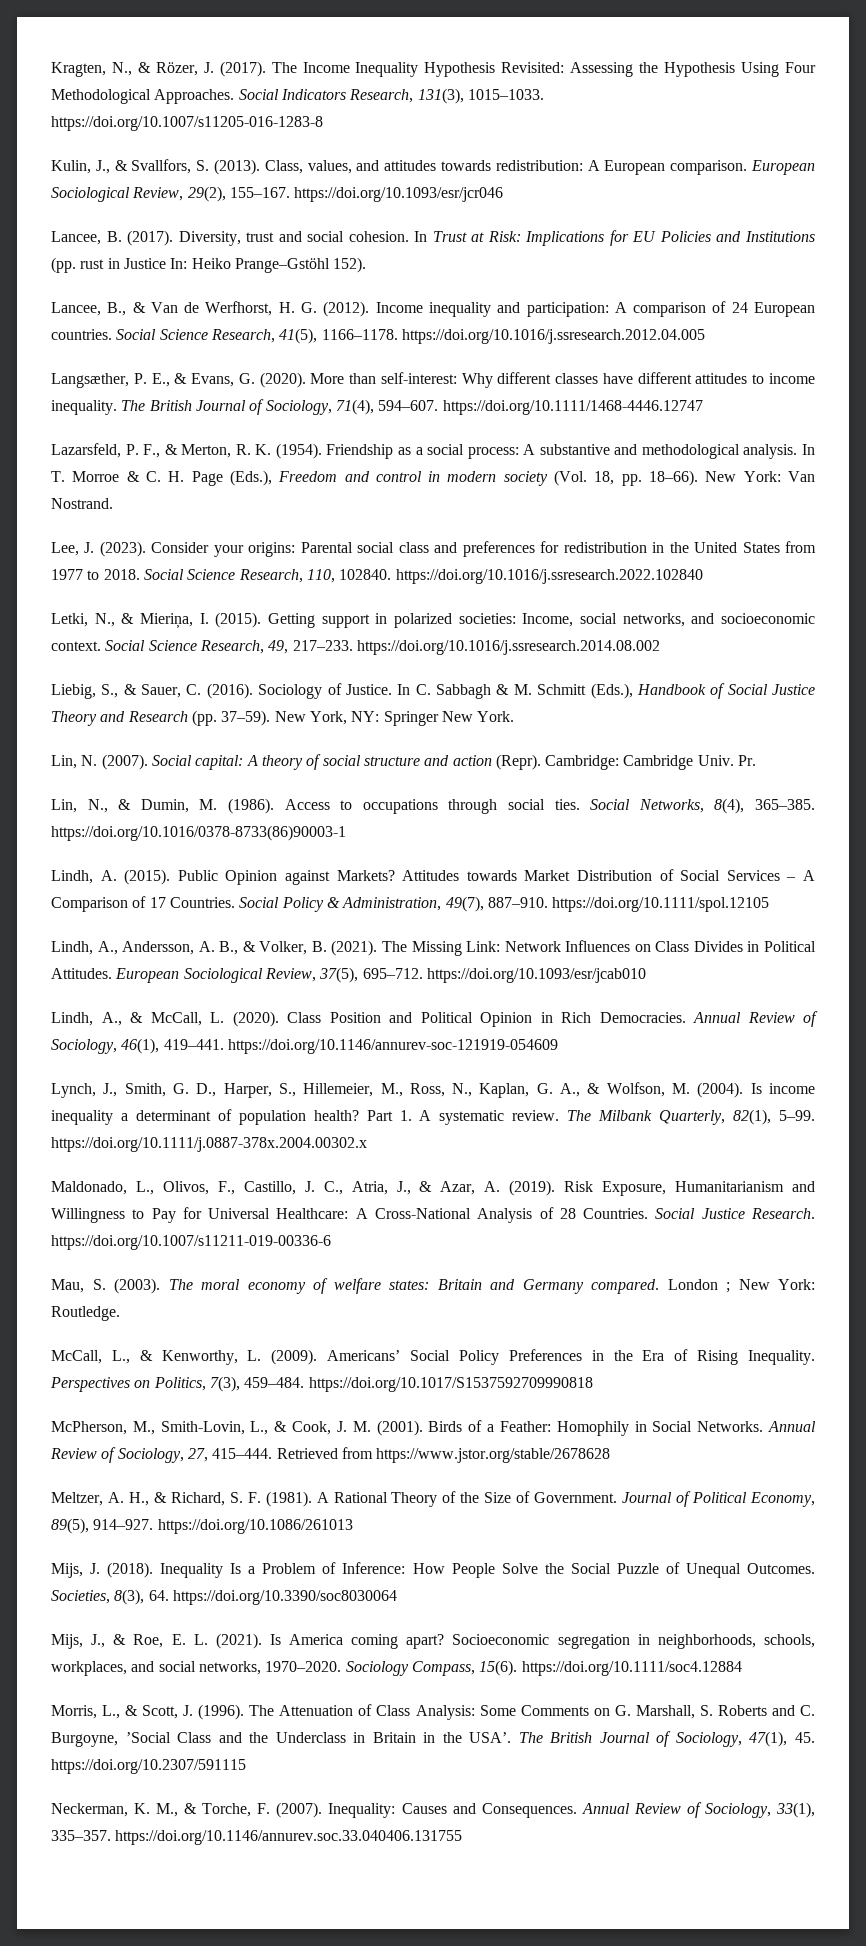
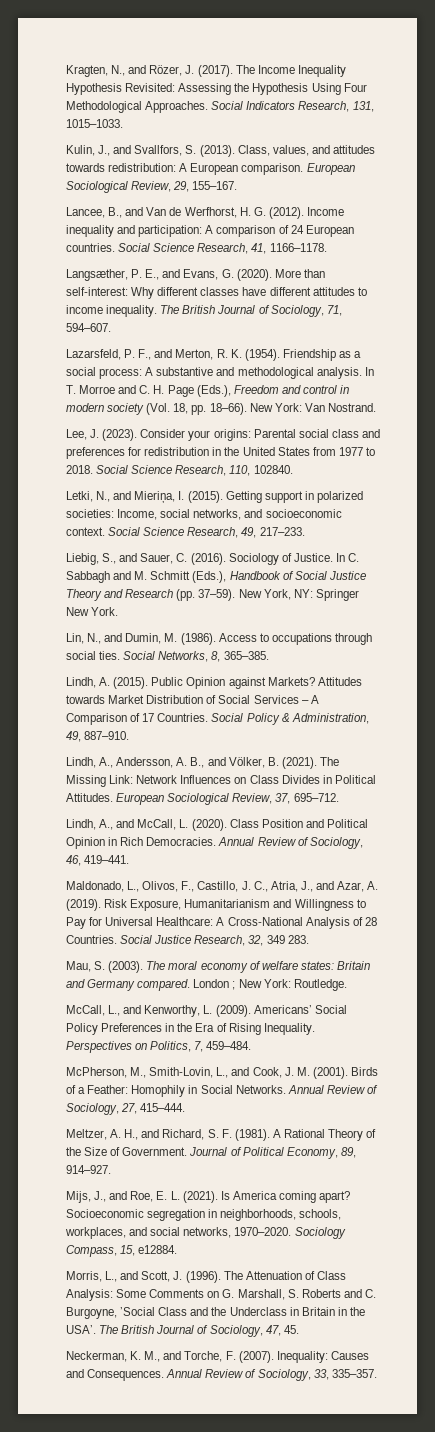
[137,62,151,73] & -> [128,65,147,74] and
[417,88,464,104] 131(3), -> [352,101,374,112] 131,
[51,116,323,131] https://doi.org/10.1007/s11205-016-1283-8 -> (123, 123) none
[114,160,128,171] & -> [113,145,132,154] and
[187,186,226,202] 29(2), -> [173,181,190,192] 29,
[294,187,504,202] [51,230,815,246] [51,257,367,273] https://doi.org/10.1093/esr/jcr046 // Lancee, B. (2017). Diversity, trust and social cohesion. In Trust at Risk: Implications for EU Policies and Institutions (pp. rust in Justice In: Heiko Prange–Gstöhl 152). -> (238, 185) none
[132,302,146,313] & -> [125,207,144,216] and
[279,328,318,344] 41(5), -> [251,243,267,254] 41,
[401,329,705,344] https://doi.org/10.1016/j.ssresearch.2012.04.005 -> (327, 247) none
[174,373,188,384] & -> [162,269,181,278] and
[335,399,374,415] 71(4), -> [326,305,342,316] 71,
[442,400,703,415] https://doi.org/10.1111/1468-4446.12747 -> (111, 327) none
[164,444,178,455] & -> [154,349,173,358] and
[126,471,140,482] & -> [118,385,137,394] and
[395,569,703,584] https://doi.org/10.1016/j.ssresearch.2022.102840 -> (293, 469) none
[121,613,135,624] & -> [113,491,132,500] and
[356,640,660,655] https://doi.org/10.1016/j.ssresearch.2014.08.002 -> (305, 531) none
[123,684,137,695] & -> [119,553,138,562] and
[496,684,510,695] & -> [113,571,132,580] and
[81,754,757,770] [51,799,132,813] N. (2007). Social capital: A theory of social structure and action (Repr). Cambridge: Cambridge Univ. Pr. // Lin, N., & -> [87,633,123,644] N., and
[714,798,745,814] 8(4), -> [211,651,221,662] 8,
[51,825,346,841] https://doi.org/10.1016/0378-8733(86)90003-1 -> (269, 655) none
[445,896,484,912] 49(7), -> [66,731,81,742] 49,
[552,897,770,912] https://doi.org/10.1111/spol.12105 -> (130, 735) none
[242,941,308,955] & Volker, -> [207,757,265,768] and Völker,
[319,967,359,983] 37(5), -> [275,793,291,804] 37,
[426,968,646,983] [51,1012,143,1026] https://doi.org/10.1093/esr/jcab010 // Lindh, A., & -> [66,819,135,830] // Lindh, A., and
[121,1038,160,1054] 46(1), -> [66,855,81,866] 46,
[227,1039,558,1054] [51,1082,815,1098] [51,1109,816,1125] [51,1137,367,1152] https://doi.org/10.1146/annurev-soc-121919-054609 // Lynch, J., Smith, G. D., Harper, S., Hillemeier, M., Ross, N., Kaplan, G. A., & Wolfson, M. (2004). Is income inequality a determinant of population health? Part 1. A systematic review. The Milbank Quarterly, 82(1), 5–99. https://doi.org/10.1111/j.0887-378x.2004.00302.x -> (130, 859) none
[419,1181,433,1192] & -> [315,881,334,890] and
[751,1208,816,1219] [51,1235,331,1250] Research. https://doi.org/10.1007/s11211-019-00336-6 -> [194,935,309,946] Research, 32, 349 283.
[139,1350,153,1361] & -> [123,1005,142,1014] and
[209,1376,240,1392] 7(3), -> [194,1041,204,1052] 7,
[308,1377,593,1392] https://doi.org/10.1017/S1537592709990818 -> (252, 1045) none
[274,1421,288,1432] & -> [231,1067,250,1076] and
[276,1447,611,1463] Retrieved from https://www.jstor.org/stable/2678628 -> (186, 1107) none
[153,1492,167,1503] & -> [141,1129,160,1138] and
[51,1518,89,1534] 89(5), -> [340,1147,356,1158] 89,
[157,1519,353,1534] [51,1562,815,1578] [51,1589,397,1605] https://doi.org/10.1086/261013 // Mijs, J. (2018). Inequality Is a Problem of Inference: How People Solve the Social Puzzle of Unequal Outcomes. Societies, 8(3), 64. https://doi.org/10.3390/soc8030064 -> (111, 1169) none
[113,1634,127,1645] & -> [109,1191,128,1200] and
[479,1660,742,1676] 15(6). https://doi.org/10.1111/soc4.12884 -> [120,1245,178,1256] 15, e12884.
[125,1705,139,1716] & -> [120,1271,139,1280] and
[749,1731,788,1747] 47(1), -> [265,1325,281,1336] 47,
[51,1759,246,1774] https://doi.org/10.2307/591115 -> (299, 1329) none
[184,1803,198,1814] & -> [163,1351,182,1360] and
[776,1802,816,1818] [51,1830,463,1845] 33(1), 335–357. https://doi.org/10.1146/annurev.soc.33.040406.131755 -> [313,1369,377,1380] 33, 335–357.

